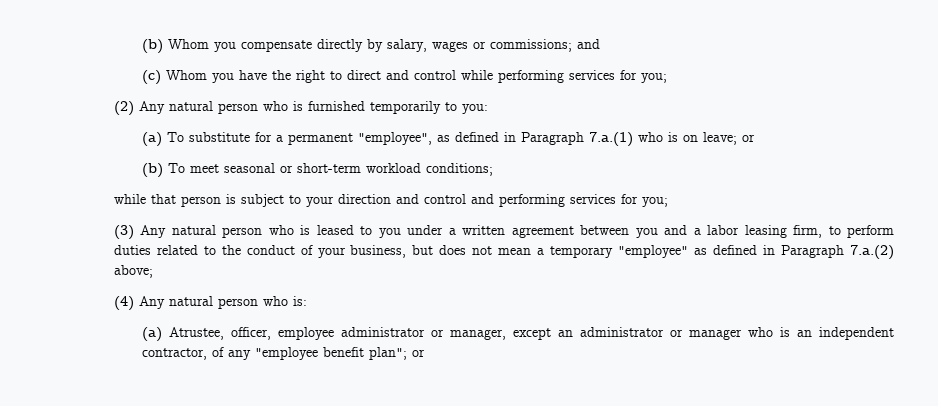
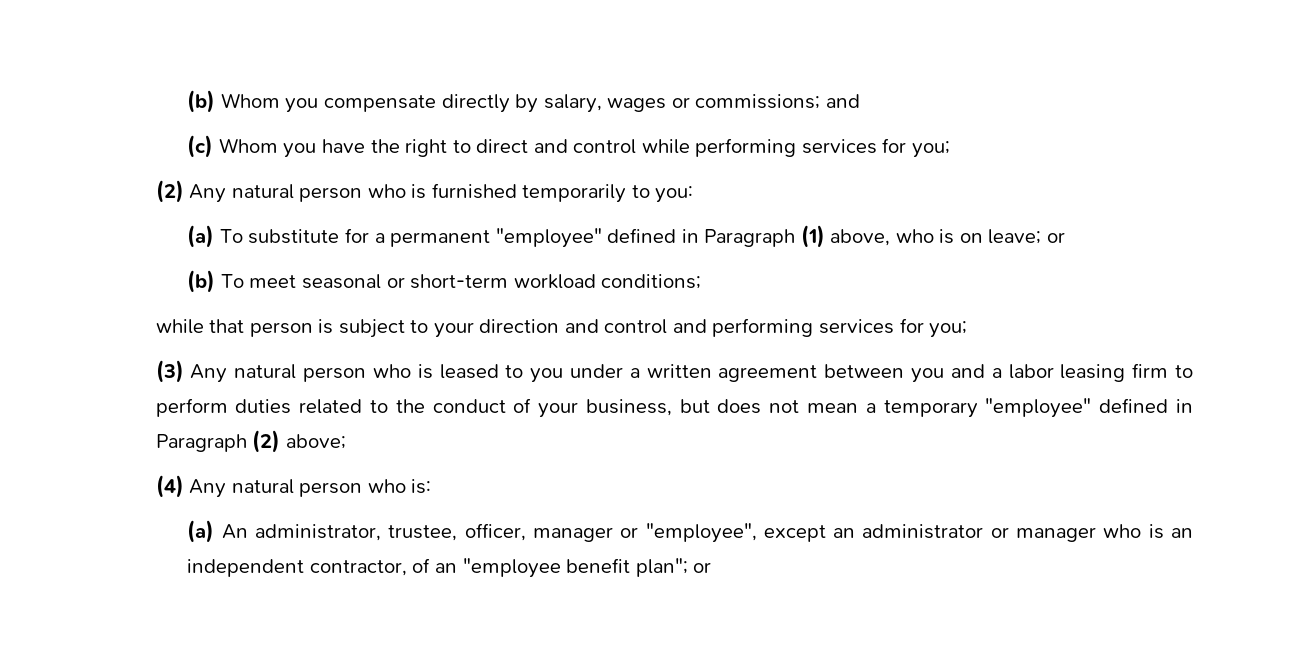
[357,132,633,147] "employee", as defined in Paragraph 7.a.(1) -> [495,225,891,248] "employee" defined in Paragraph (1) above,
[793,225,823,238] firm, -> [1132,363,1169,378] firm
[694,245,895,260] as defined in Paragraph 7.a.(2) -> [1099,398,1193,413] [155,430,281,453] defined in Paragraph (2)
[168,327,506,340] Atrustee, officer, employee administrator or manager, -> [221,523,757,543] An administrator, trustee, officer, manager or "employee",
[227,350,251,360] any -> [434,563,457,573] an

